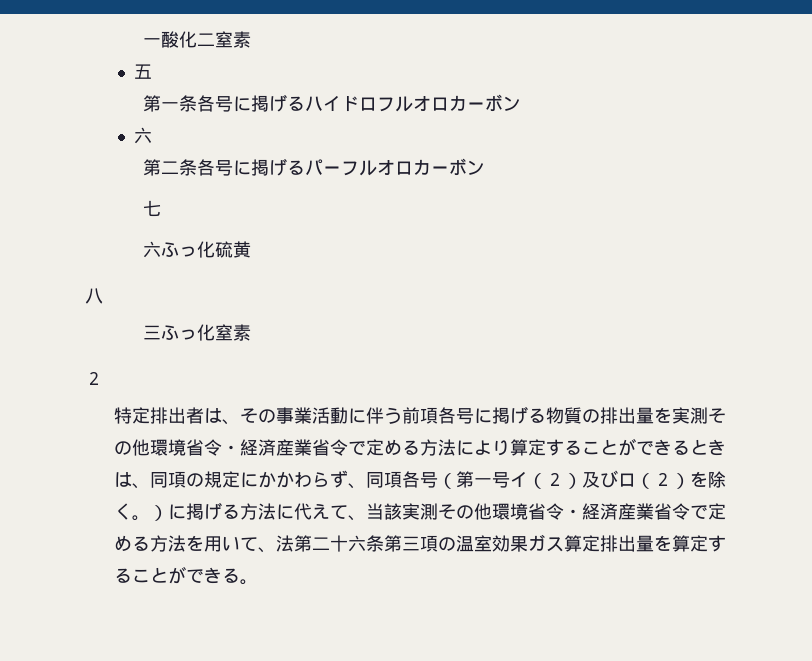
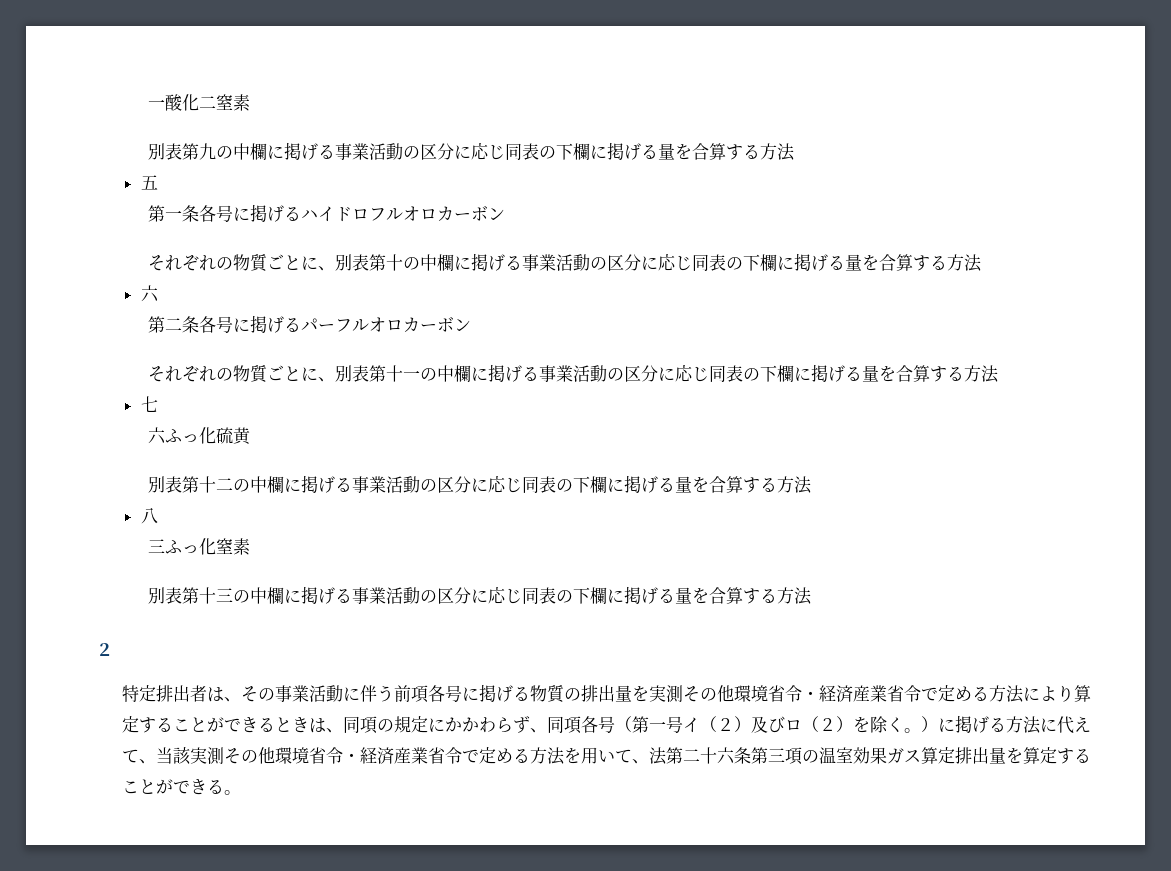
(251, 39) none -> [148,142,796,161] // 別表第九の中欄に掲げる事業活動の区分に応じ同表の下欄に掲げる量を合算する方法
(521, 103) none -> [148,253,983,272] // それぞれの物質ごとに、別表第十の中欄に掲げる事業活動の区分に応じ同表の下欄に掲げる量を合算する方法
[142,200,161,217] [142,241,251,258] [85,288,103,304] [142,324,251,341] 七 // 六ふっ化硫黄 // 八 // 三ふっ化窒素 -> [148,364,1000,383] [140,396,158,412] [148,427,252,445] [148,475,813,494] [140,507,158,524] [148,538,251,555] [148,586,813,605] それぞれの物質ごとに、別表第十一の中欄に掲げる事業活動の区分に応じ同表の下欄に掲げる量を合算する方法 // 七 // 六ふっ化硫黄 // 別表第十二の中欄に掲げる事業活動の区分に応じ同表の下欄に掲げる量を合算する方法 // 八 // 三ふっ化窒素 // 別表第十三の中欄に掲げる事業活動の区分に応じ同表の下欄に掲げる量を合算する方法

